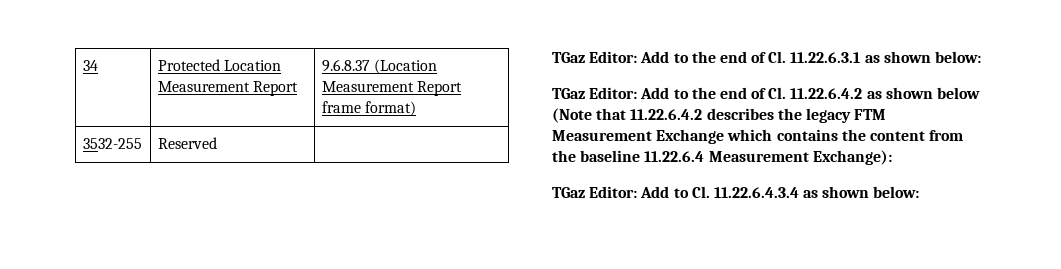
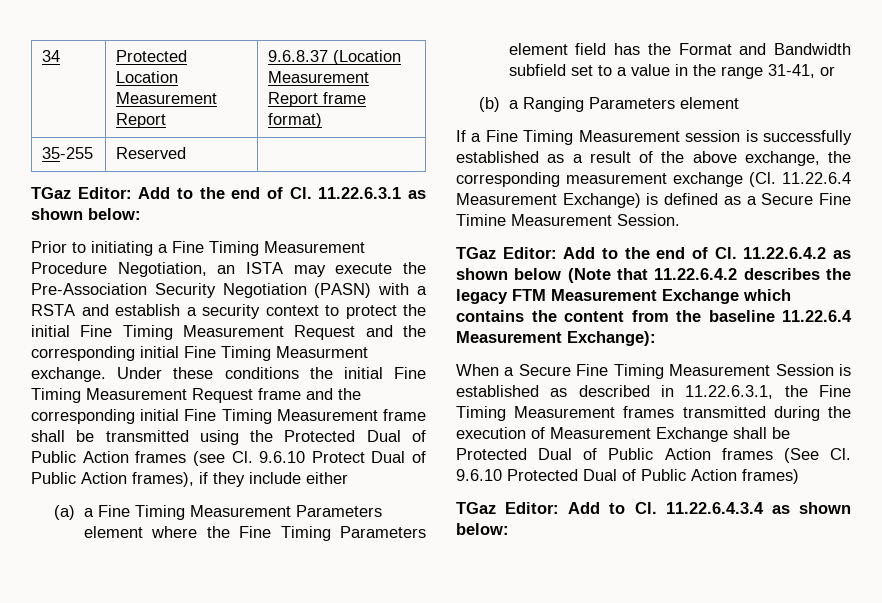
[82,138,142,149] 3532-255 -> [42,147,94,159] 35-255
(982, 57) none -> [31,241,365,256] [31,262,427,277] [31,283,428,298] [31,304,426,319] [31,325,426,340] [31,346,368,361] [31,367,427,382] [31,388,361,403] [31,409,426,424] [31,430,426,445] [31,451,426,466] [31,472,348,487] [54,505,382,520] [83,526,426,541] [508,43,851,55] [508,64,835,79] [479,97,739,112] [456,130,852,145] [456,151,851,166] [456,172,851,187] [456,193,851,208] [456,214,680,226] // Prior to initiating a Fine Timing Measurement Procedure Negotiation, an ISTA may execute the Pre-Association Security Negotiation (PASN) with a RSTA and establish a security context to protect the initial Fine Timing Measurement Request and the corresponding initial Fine Timing Measurment exchange. Under these conditions the initial Fine Timing Measurement Request frame and the corresponding initial Fine Timing Measurement frame shall be transmitted using the Protected Dual of Public Action frames (see Cl. 9.6.10 Protect Dual of Public Action frames), if they include either // (a) a Fine Timing Measurement Parameters element where the Fine Timing Parameters element field has the Format and Bandwidth subfield set to a value in the range 31-41, or // (b) a Ranging Parameters element // If a Fine Timing Measurement session is successfully established as a result of the above exchange, the corresponding measurement exchange (Cl. 11.22.6.4 Measurement Exchange) is defined as a Secure Fine Timine Measurement Session.
(892, 157) none -> [456,364,851,379] [456,385,851,399] [456,406,851,421] [456,427,790,442] [456,448,851,463] [456,469,799,484] // When a Secure Fine Timing Measurement Session is established as described in 11.22.6.3.1, the Fine Timing Measurement frames transmitted during the execution of Measurement Exchange shall be Protected Dual of Public Action frames (See Cl. 9.6.10 Protected Dual of Public Action frames)

